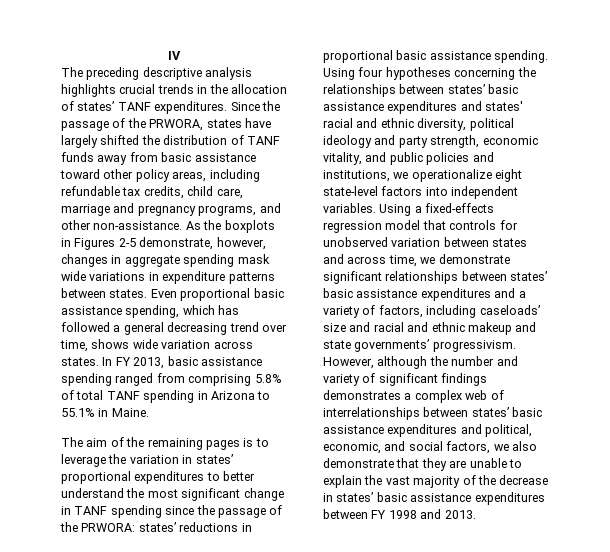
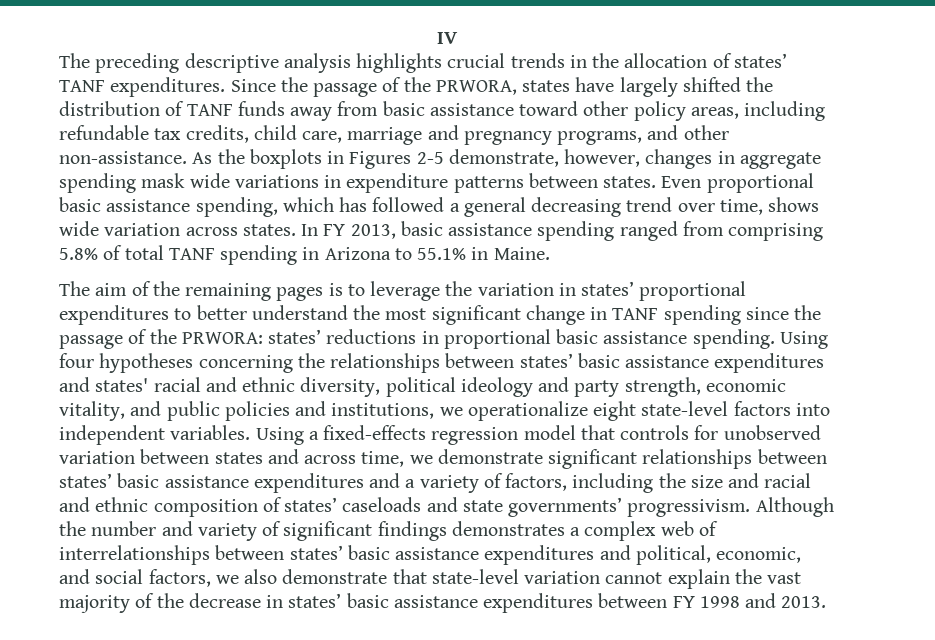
[479,305,540,315] caseloads’ -> [658,473,686,488] the
[467,322,512,335] makeup -> [153,497,422,517] composition of states’ caseloads
[323,356,428,369] However, although -> [755,497,834,517] Although
[421,458,522,471] they are unable to -> [431,569,663,584] state-level variation cannot

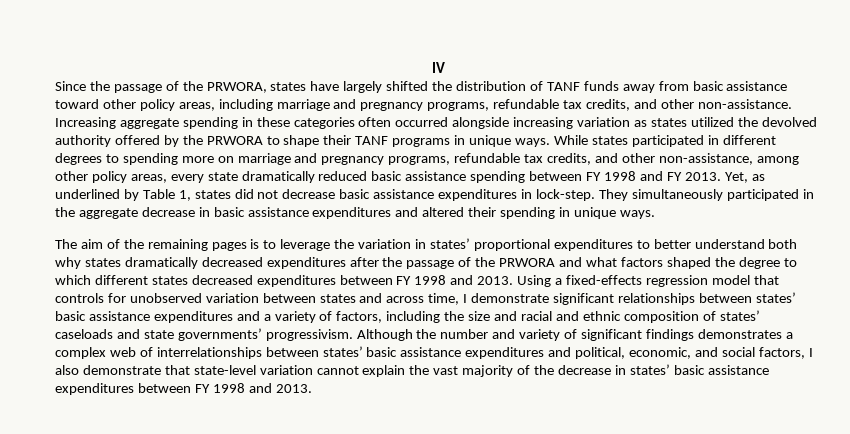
[59,53,787,73] [59,77,226,97] The preceding descriptive analysis highlights crucial trends in the allocation of states’ TANF expenditures. -> (445, 67) none
[59,125,729,145] [59,149,821,169] [59,173,814,193] [59,197,820,217] [59,221,824,241] [59,245,550,265] refundable tax credits, child care, marriage and pregnancy programs, and other non-assistance. As the boxplots in Figures 2-5 demonstrate, however, changes in aggregate spending mask wide variations in expenditure patterns between states. Even proportional basic assistance spending, which has followed a general decreasing trend over time, shows wide variation across states. In FY 2013, basic assistance spending ranged from comprising 5.8% of total TANF spending in Arizona to 55.1% in Maine. -> [276,99,792,111] [55,117,817,129] [55,135,776,147] [55,153,799,165] [55,171,765,183] [55,189,814,201] [55,207,655,219] marriage and pregnancy programs, refundable tax credits, and other non-assistance. Increasing aggregate spending in these categories often occurred alongside increasing variation as states utilized the devolved authority offered by the PRWORA to shape their TANF programs in unique ways. While states participated in different degrees to spending more on marriage and pregnancy programs, refundable tax credits, and other non-assistance, among other policy areas, every state dramatically reduced basic assistance spending between FY 1998 and FY 2013. Yet, as underlined by Table 1, states did not decrease basic assistance expenditures in lock-step. They simultaneously participated in the aggregate decrease in basic assistance expenditures and altered their spending in unique ways.
[353,305,822,325] [59,329,828,349] [59,353,825,373] [59,377,786,397] [59,401,830,421] [59,425,251,445] the most significant change in TANF spending since the passage of the PRWORA: states’ reductions in proportional basic assistance spending. Using four hypotheses concerning the relationships between states’ basic assistance expenditures and states' racial and ethnic diversity, political ideology and party strength, economic vitality, and public policies and institutions, we operationalize eight state-level factors into independent variables. -> [768,239,798,249] [55,257,797,269] [55,275,514,287] both why states dramatically decreased expenditures after the passage of the PRWORA and what factors shaped the degree to which different states decreased expenditures between FY 1998 and 2013.
[409,455,433,464] we -> [463,294,468,303] I
[215,575,239,584] we -> [808,348,813,357] I

